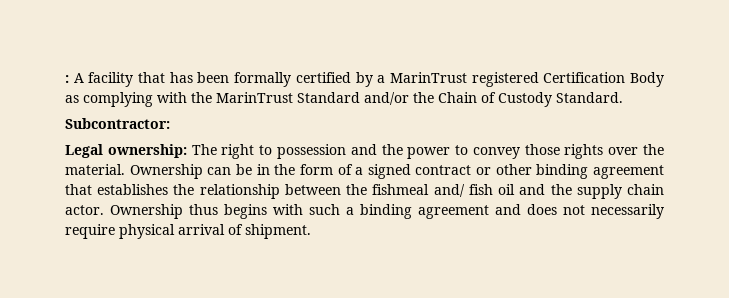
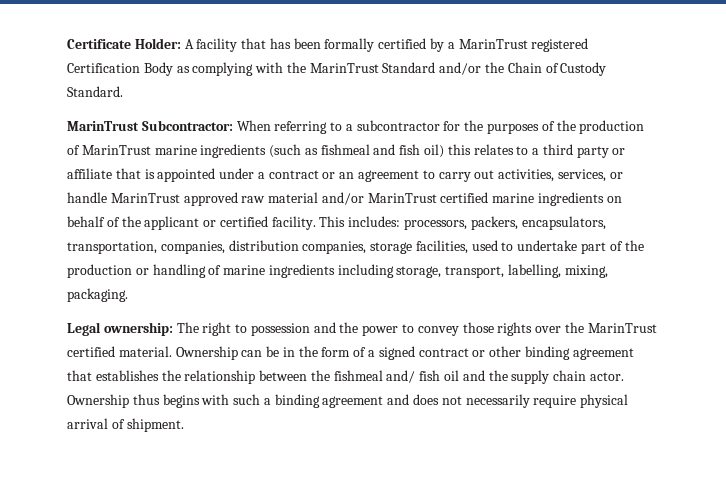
[65,75,69,83] : -> [67,38,181,49] Certificate Holder:
(623, 97) none -> [67,121,139,131] MarinTrust
(170, 123) none -> [236,120,645,134] [67,144,626,158] [67,168,623,182] [67,192,622,206] [67,216,606,230] [67,240,644,254] [67,264,608,278] [67,288,128,302] When referring to a subcontractor for the purposes of the production of MarinTrust marine ingredients (such as fishmeal and fish oil) this relates to a third party or affiliate that is appointed under a contract or an agreement to carry out activities, services, or handle MarinTrust approved raw material and/or MarinTrust certified marine ingredients on behalf of the applicant or certified facility. This includes: processors, packers, encapsulators, transportation, companies, distribution companies, storage facilities, used to undertake part of the production or handling of marine ingredients including storage, transport, labelling, mixing, packaging.
(664, 149) none -> [587,323,657,333] [67,346,115,357] MarinTrust certified

